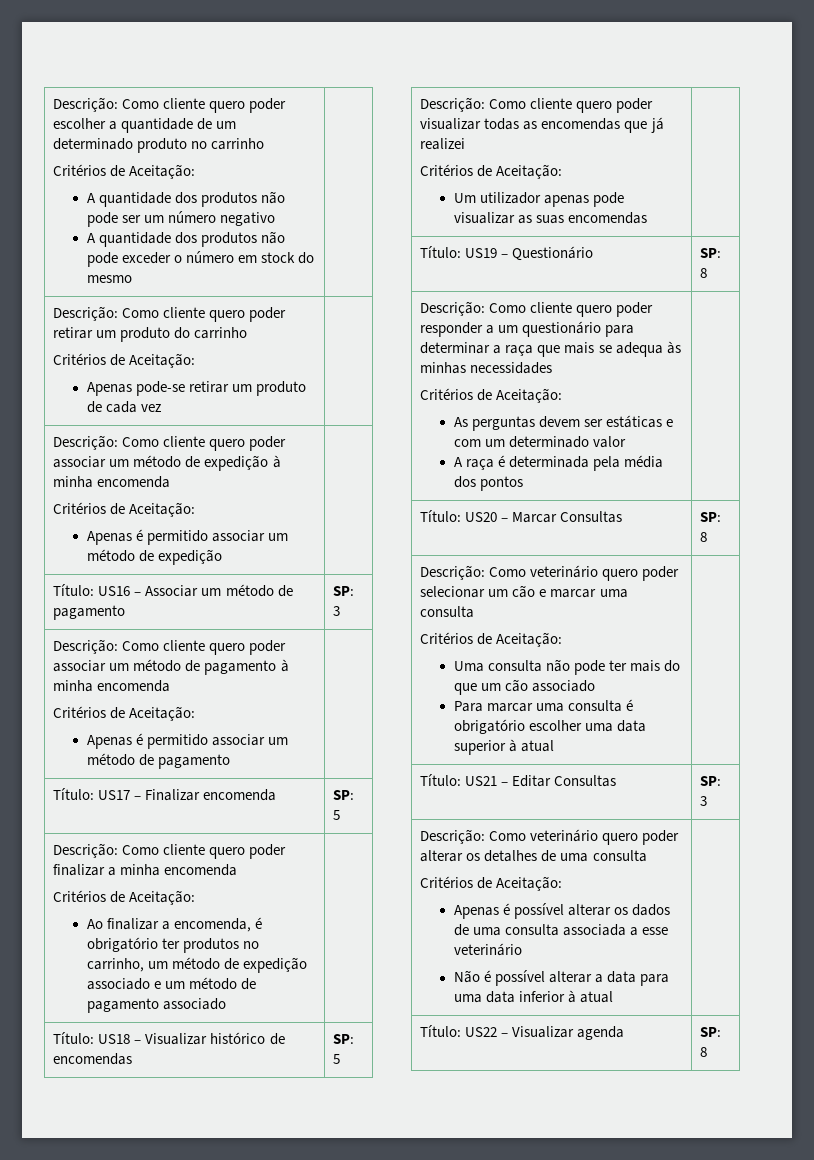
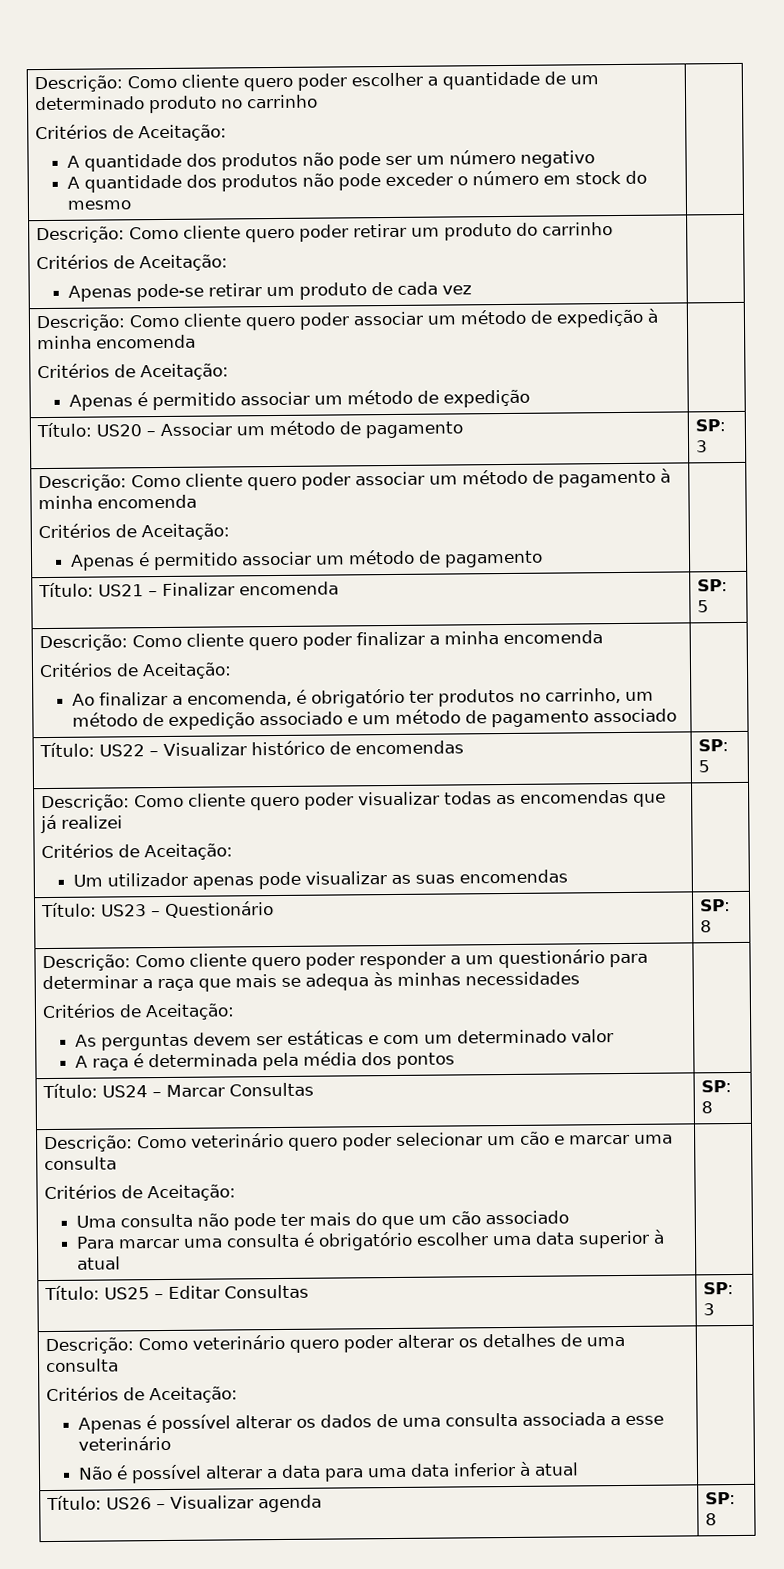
[98,586,131,596] US16 -> [95,424,142,437] US20
[98,790,131,800] US17 -> [97,584,144,597] US21
[98,1034,131,1044] US18 -> [98,744,145,757] US22
[465,248,498,258] US19 -> [100,904,147,917] US23
[465,512,498,522] US20 -> [101,1085,148,1098] US24
[465,776,498,786] US21 -> [103,1287,150,1300] US25
[465,1027,498,1037] US22 -> [105,1497,152,1510] US26

